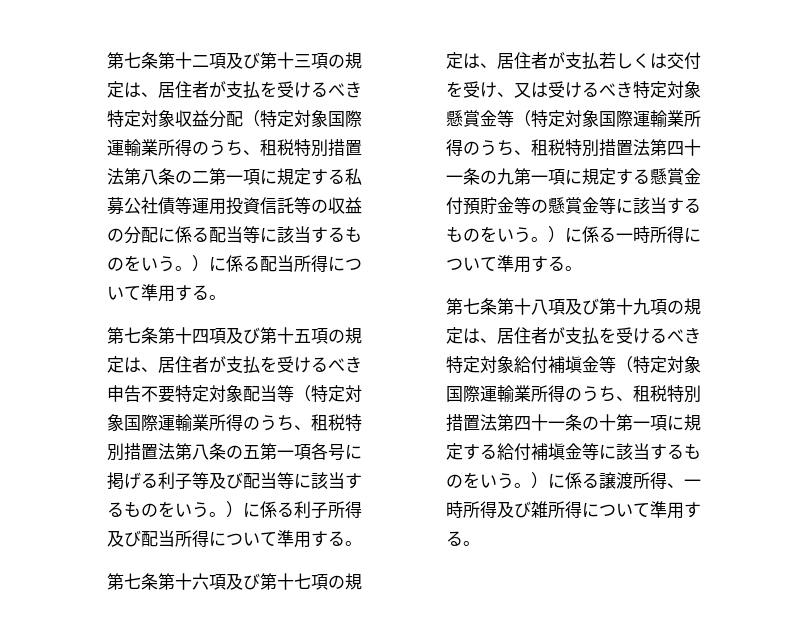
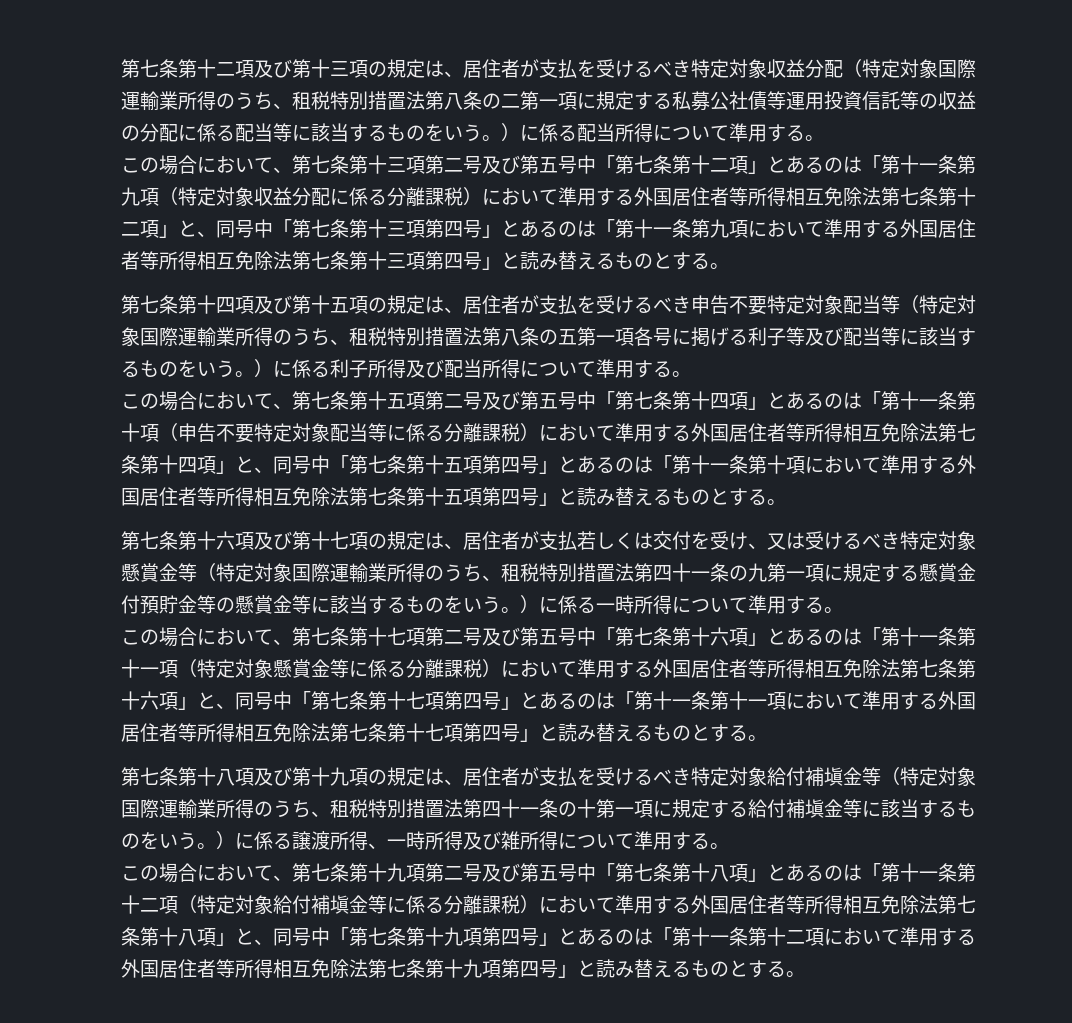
(226, 297) none -> [121,155,977,175] [121,187,977,206] [121,219,977,238] [121,251,730,270] // この場合において、第七条第十三項第二号及び第五号中「第七条第十二項」とあるのは「第十一条第九項（特定対象収益分配に係る分離課税）において準用する外国居住者等所得相互免除法第七条第十二項」と、同号中「第七条第十三項第四号」とあるのは「第十一条第九項において準用する外国居住者等所得相互免除法第七条第十三項第四号」と読み替えるものとする。
(362, 543) none -> [121,391,977,411] [121,423,977,443] [121,455,977,474] [121,487,787,506] // この場合において、第七条第十五項第二号及び第五号中「第七条第十四項」とあるのは「第十一条第十項（申告不要特定対象配当等に係る分離課税）において準用する外国居住者等所得相互免除法第七条第十四項」と、同号中「第七条第十五項第四号」とあるのは「第十一条第十項において準用する外国居住者等所得相互免除法第七条第十五項第四号」と読み替えるものとする。
(582, 268) none -> [121,627,977,647] [121,659,977,678] [121,691,977,710] [121,723,768,742] // この場合において、第七条第十七項第二号及び第五号中「第七条第十六項」とあるのは「第十一条第十一項（特定対象懸賞金等に係る分離課税）において準用する外国居住者等所得相互免除法第七条第十六項」と、同号中「第七条第十七項第四号」とあるのは「第十一条第十一項において準用する外国居住者等所得相互免除法第七条第十七項第四号」と読み替えるものとする。
(480, 543) none -> [121,863,977,883] [121,895,977,914] [121,927,977,946] [121,959,806,978] // この場合において、第七条第十九項第二号及び第五号中「第七条第十八項」とあるのは「第十一条第十二項（特定対象給付補塡金等に係る分離課税）において準用する外国居住者等所得相互免除法第七条第十八項」と、同号中「第七条第十九項第四号」とあるのは「第十一条第十二項において準用する外国居住者等所得相互免除法第七条第十九項第四号」と読み替えるものとする。

